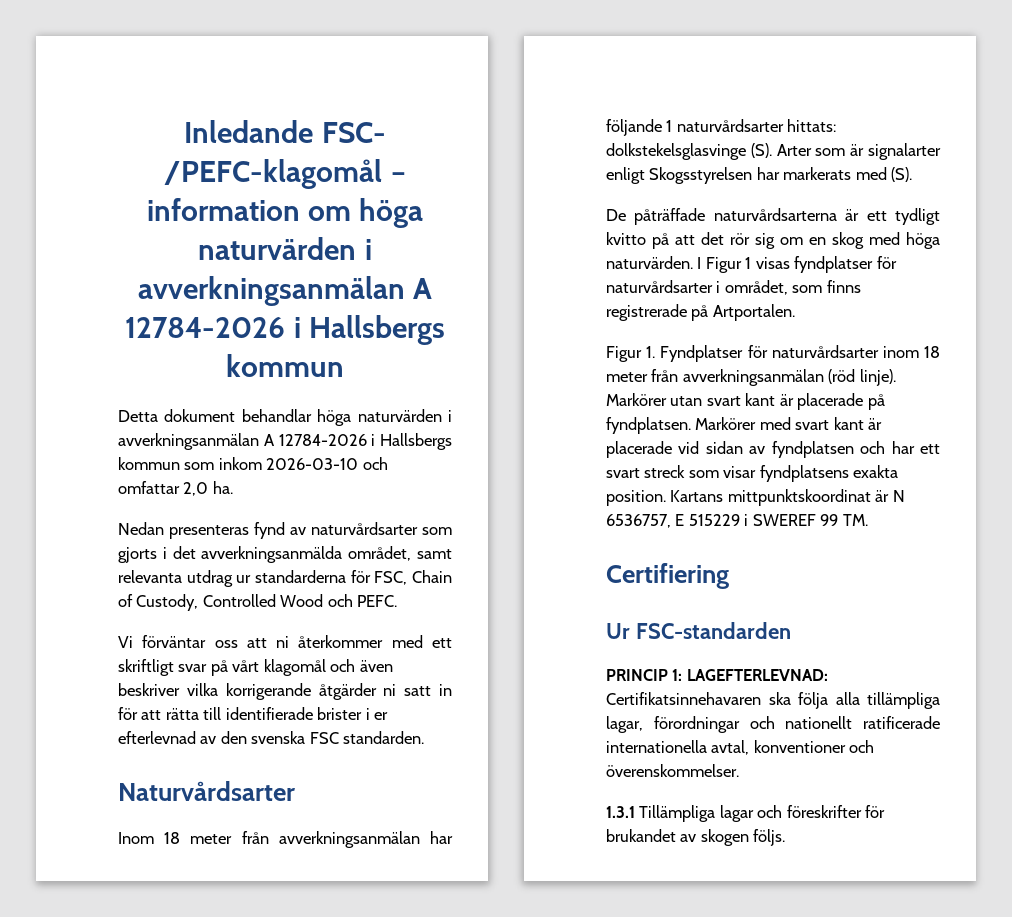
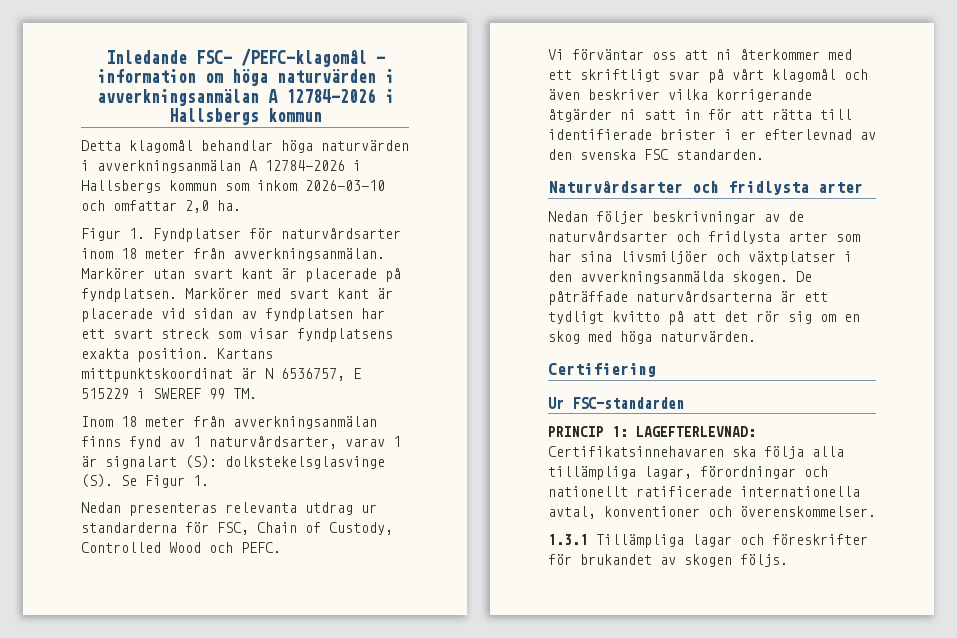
[164,409,236,422] dokument -> [129,140,193,153] klagomål
[118,522,452,539] [118,546,452,563] Nedan presenteras fynd av naturvårdsarter som gjorts i det avverkningsanmälda området, samt -> [81,228,401,242] [81,248,385,261] [81,268,401,282] [81,288,393,302] [81,308,385,322] [81,328,393,342] [81,348,273,362] [81,368,361,382] [81,388,257,399] [81,416,377,429] [81,436,401,449] [81,455,385,469] [81,474,209,488] [81,502,217,516] Figur 1. Fyndplatser för naturvårdsarter inom 18 meter från avverkningsanmälan. Markörer utan svart kant är placerade på fyndplatsen. Markörer med svart kant är placerade vid sidan av fyndplatsen har ett svart streck som visar fyndplatsens exakta position. Kartans mittpunktskoordinat är N 6536757, E 515229 i SWEREF 99 TM. // Inom 18 meter från avverkningsanmälan finns fynd av 1 naturvårdsarter, varav 1 är signalart (S): dolkstekelsglasvinge (S). Se Figur 1. // Nedan presenteras
[118,831,454,848] [606,119,837,136] [606,143,941,160] [606,167,913,184] // Inom 18 meter från avverkningsanmälan har följande 1 naturvårdsarter hittats: dolkstekelsglasvinge (S). Arter som är signalarter enligt Skogsstyrelsen har markerats med (S). // -> [692,181,863,195] [548,211,804,224] [548,231,860,244] [548,251,852,265] [548,271,788,284] och fridlysta arter // Nedan följer beskrivningar av de naturvårdsarter och fridlysta arter som har sina livsmiljöer och växtplatser i den avverkningsanmälda skogen.
[697,256,897,273] [606,280,861,295] [606,304,795,321] [606,345,940,362] [606,369,896,386] [606,393,885,410] [606,417,883,434] [606,441,940,458] [606,465,899,482] [606,489,905,506] [606,514,868,528] I Figur 1 visas fyndplatser för naturvårdsarter i området, som finns registrerade på Artportalen. // Figur 1. Fyndplatser för naturvårdsarter inom 18 meter från avverkningsanmälan (röd linje). Markörer utan svart kant är placerade på fyndplatsen. Markörer med svart kant är placerade vid sidan av fyndplatsen och har ett svart streck som visar fyndplatsens exakta position. Kartans mittpunktskoordinat är N 6536757, E 515229 i SWEREF 99 TM. -> (756, 336) none

